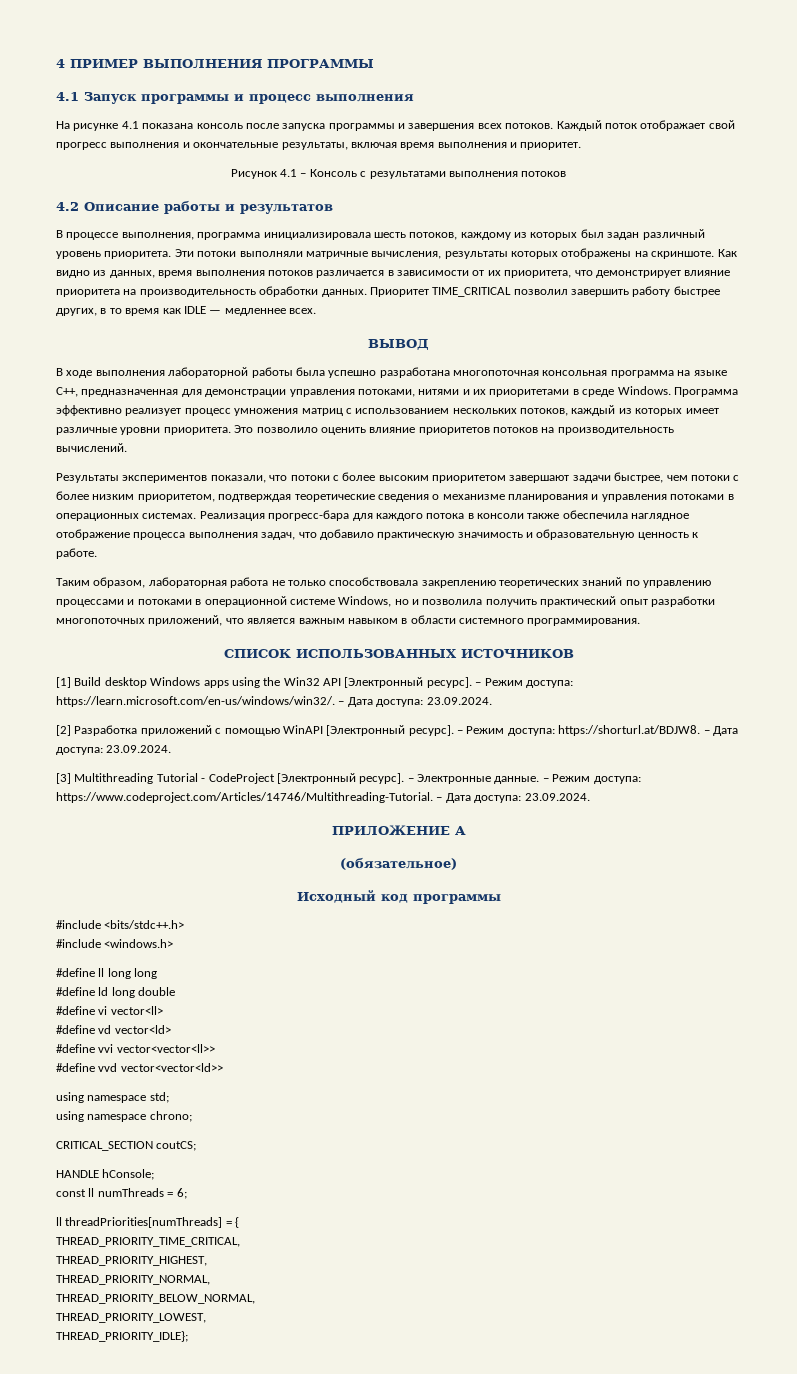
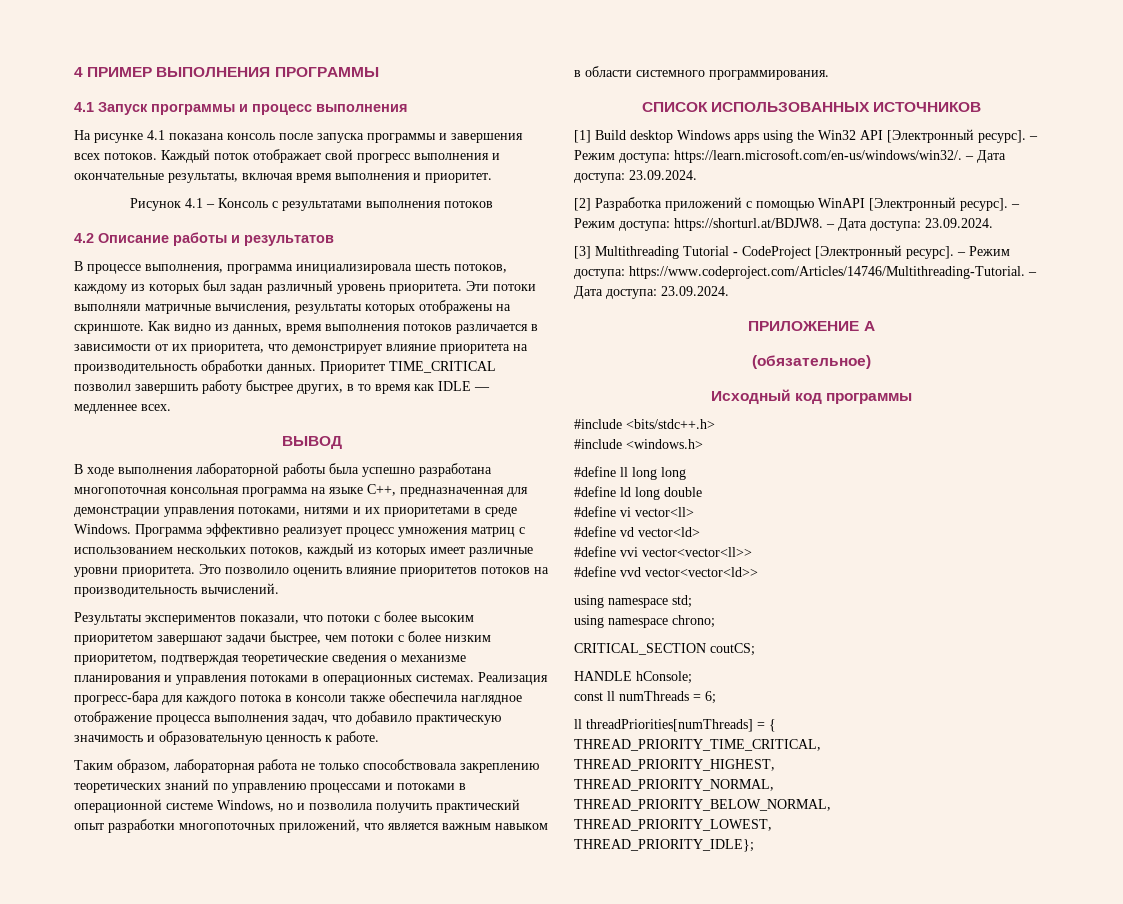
[417,774,549,784] Электронные данные. – -> (966, 254) none

